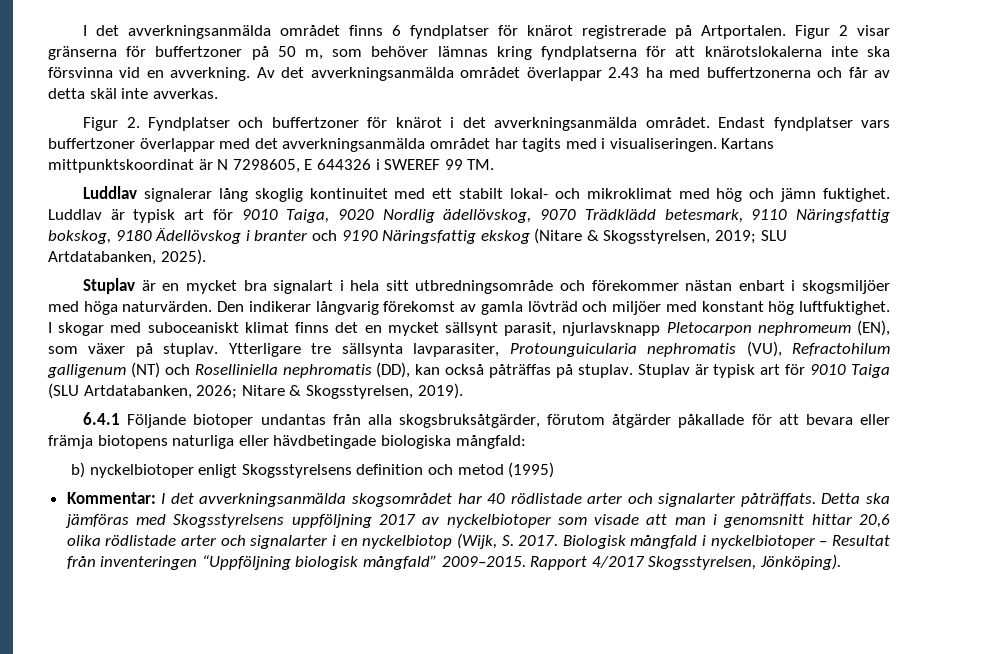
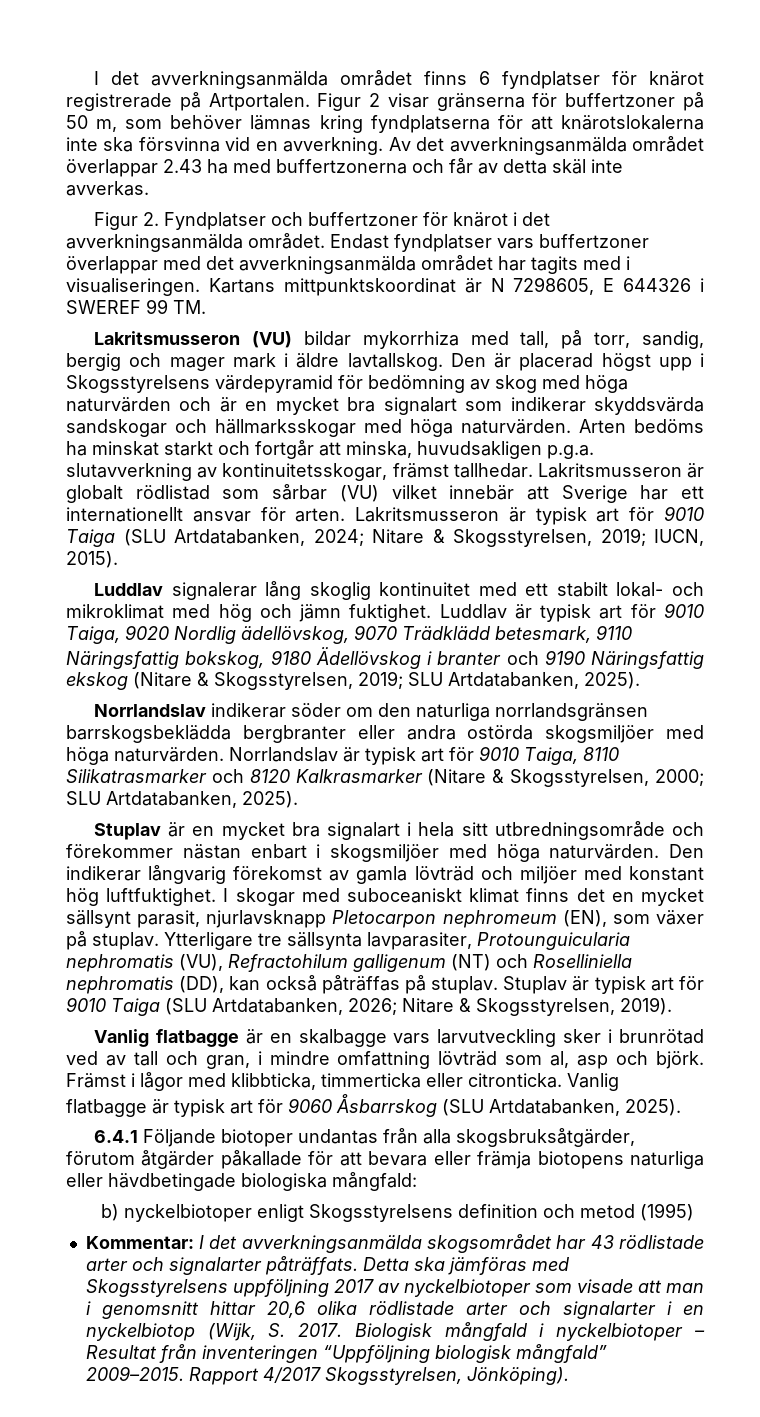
(495, 164) none -> [94,330,704,349] [66,353,704,371] [66,375,628,393] [66,397,705,415] [66,419,704,437] [66,440,594,459] [66,463,704,481] [66,484,704,503] [66,506,706,525] [66,528,704,547] [66,551,118,568] // Lakritsmusseron (VU) bildar mykorrhiza med tall, på torr, sandig, bergig och mager mark i äldre lavtallskog. Den är placerad högst upp i Skogsstyrelsens värdepyramid för bedömning av skog med höga naturvärden och är en mycket bra signalart som indikerar skyddsvärda sandskogar och hällmarksskogar med höga naturvärden. Arten bedöms ha minskat starkt och fortgår att minska, huvudsakligen p.g.a. slutavverkning av kontinuitetsskogar, främst tallhedar. Lakritsmusseron är globalt rödlistad som sårbar (VU) vilket innebär att Sverige har ett internationellt ansvar för arten. Lakritsmusseron är typisk art för 9010 Taiga (SLU Artdatabanken, 2024; Nitare & Skogsstyrelsen, 2019; IUCN, 2015).
(206, 257) none -> [94,703,649,721] [66,725,704,743] [66,746,620,765] [66,769,704,787] [66,791,298,808] // Norrlandslav indikerar söder om den naturliga norrlandsgränsen barrskogsbeklädda bergbranter eller andra ostörda skogsmiljöer med höga naturvärden. Norrlandslav är typisk art för 9010 Taiga, 8110 Silikatrasmarker och 8120 Kalkrasmarker (Nitare & Skogsstyrelsen, 2000; SLU Artdatabanken, 2025).
(463, 391) none -> [94,1029,704,1047] [66,1051,704,1069] [66,1072,619,1091] [66,1094,681,1117] // Vanlig flatbagge är en skalbagge vars larvutveckling sker i brunrötad ved av tall och gran, i mindre omfattning lövträd som al, asp och björk. Främst i lågor med klibbticka, timmerticka eller citronticka. Vanlig flatbagge är typisk art för 9060 Åsbarrskog (SLU Artdatabanken, 2025).
[487,493,506,504] 40 -> [590,1235,614,1249] 43

